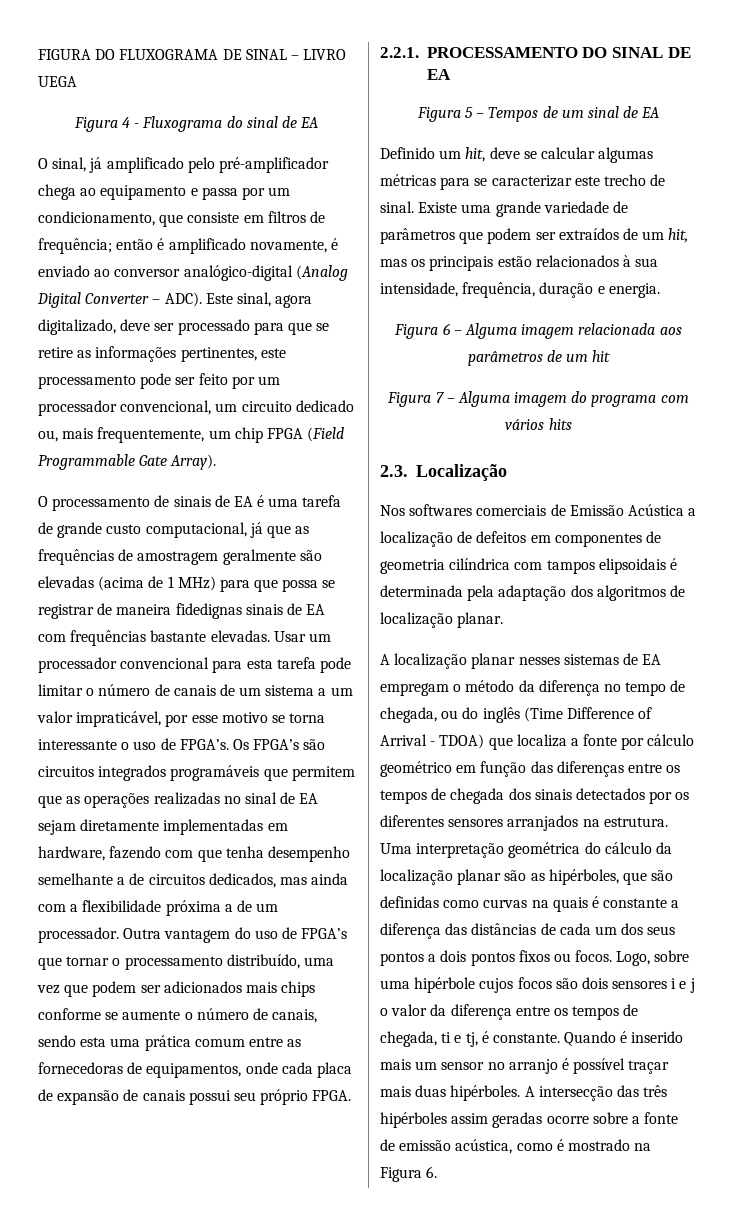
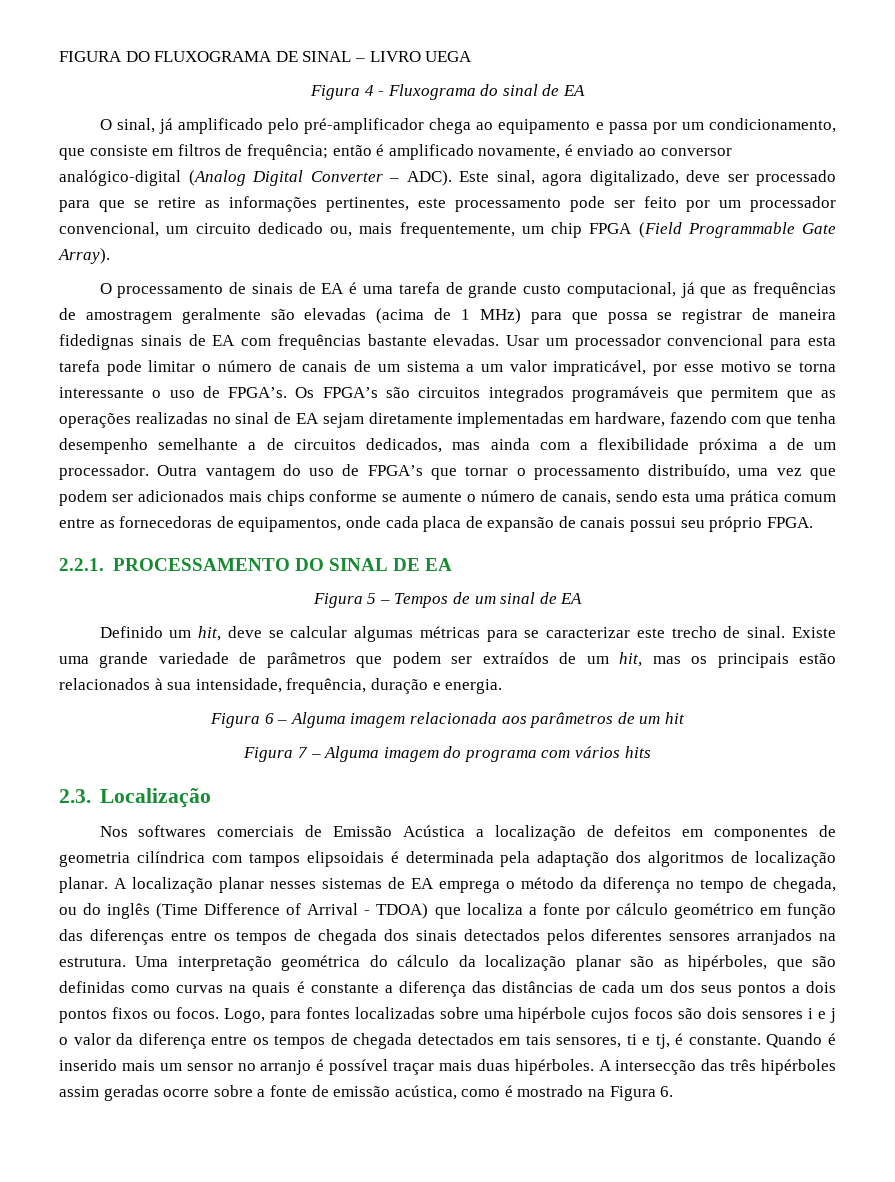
(504, 620) // -> (108, 885) none
[380,683,449,696] empregam -> [439,880,500,893] emprega
[649,791,690,804] por os -> [546,929,585,945] pelos
(651, 958) none -> [269,1007,435,1023] para fontes localizadas
[380,1031,437,1047] chegada, -> [353,1033,622,1049] chegada detectados em tais sensores,

